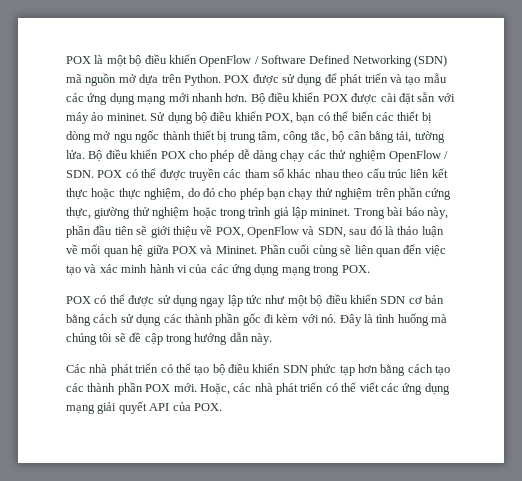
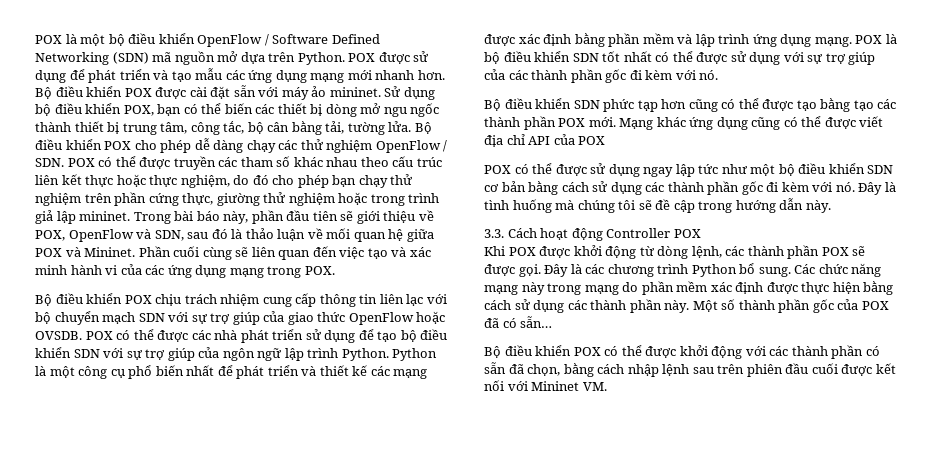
(370, 269) none -> [35,293,447,307] [35,311,446,325] [35,329,448,343] [35,347,438,361] [35,365,428,379] [484,33,897,47] [484,51,876,65] [484,69,719,83] [484,98,897,112] [484,116,884,130] [484,134,606,147] // Bộ điều khiển POX chịu trách nhiệm cung cấp thông tin liên lạc với bộ chuyển mạch SDN với sự trợ giúp của giao thức OpenFlow hoặc OVSDB. POX có thể được các nhà phát triển sử dụng để tạo bộ điều khiển SDN với sự trợ giúp của ngôn ngữ lập trình Python. Python là một công cụ phổ biến nhất để phát triển và thiết kế các mạng được xác định bằng phần mềm và lập trình ứng dụng mạng. POX là bộ điều khiển SDN tốt nhất có thể được sử dụng với sự trợ giúp của các thành phần gốc đi kèm với nó. // Bộ điều khiển SDN phức tạp hơn cũng có thể được tạo bằng tạo các thành phần POX mới. Mạng khác ứng dụng cũng có thể được viết địa chỉ API của POX
[66,363,450,376] [66,382,450,395] [66,401,222,414] Các nhà phát triển có thể tạo bộ điều khiển SDN phức tạp hơn bằng cách tạo các thành phần POX mới. Hoặc, các nhà phát triển có thể viết các ứng dụng mạng giải quyết API của POX. -> [484,228,701,241] [484,245,866,259] [484,263,882,277] [484,281,894,295] [484,299,889,313] [484,316,553,328] [484,345,880,359] [484,362,896,377] [484,380,607,391] 3.3. Cách hoạt động Controller POX // Khi POX được khởi động từ dòng lệnh, các thành phần POX sẽ được gọi. Đây là các chương trình Python bổ sung. Các chức năng mạng này trong mạng do phần mềm xác định được thực hiện bằng cách sử dụng các thành phần này. Một số thành phần gốc của POX đã có sẵn… // Bộ điều khiển POX có thể được khởi động với các thành phần có sẵn đã chọn, bằng cách nhập lệnh sau trên phiên đầu cuối được kết nối với Mininet VM.

